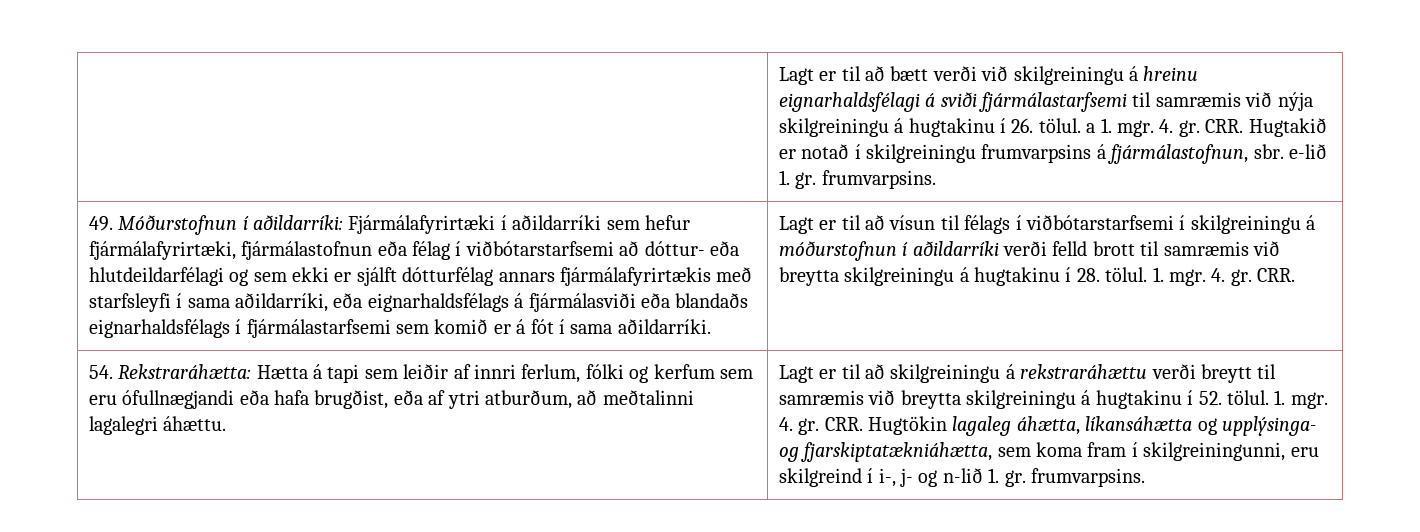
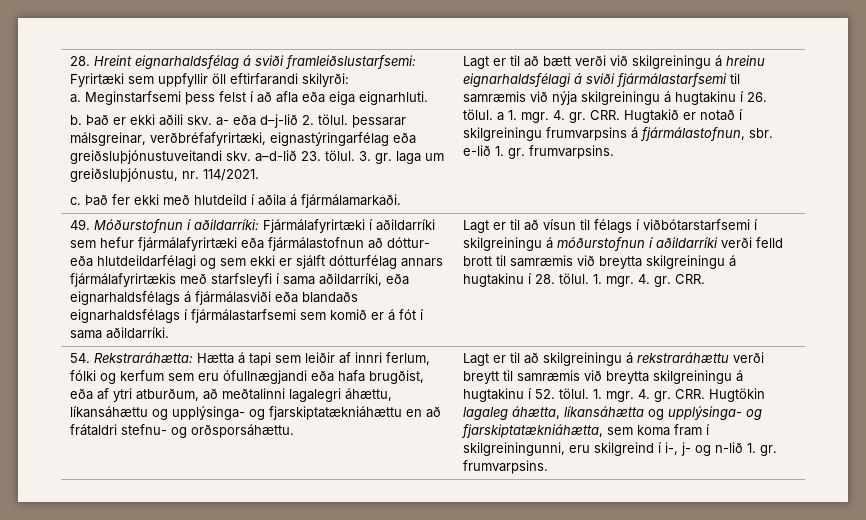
(778, 76) none -> [69,55,416,69] [69,73,349,87] [69,91,428,105] [69,114,406,128] [69,132,416,146] [69,150,444,164] [69,168,259,182] [69,194,401,208] 28. Hreint eignarhaldsfélag á sviði framleiðslustarfsemi: Fyrirtæki sem uppfyllir öll eftirfarandi skilyrði: // a. Meginstarfsemi þess felst í að afla eða eiga eignarhluti. // b. Það er ekki aðili skv. a- eða d–j-lið 2. tölul. þessarar málsgreinar, verðbréfafyrirtæki, eignastýringarfélag eða greiðsluþjónustuveitandi skv. a–d-lið 23. tölul. 3. gr. laga um greiðsluþjónustu, nr. 114/2021. // c. Það fer ekki með hlutdeild í aðila á fjármálamarkaði.
[88,241,614,260] fjármálafyrirtæki, fjármálastofnun eða félag í viðbótarstarfsemi -> [137,237,364,251] fjármálafyrirtæki eða fjármálastofnun
[163,416,227,431] áhættu. -> [344,388,392,401] [69,406,441,420] [69,424,294,438] áhættu, líkansáhættu og upplýsinga- og fjarskiptatækniáhættu en að frátaldri stefnu- og orðsporsáhættu.

